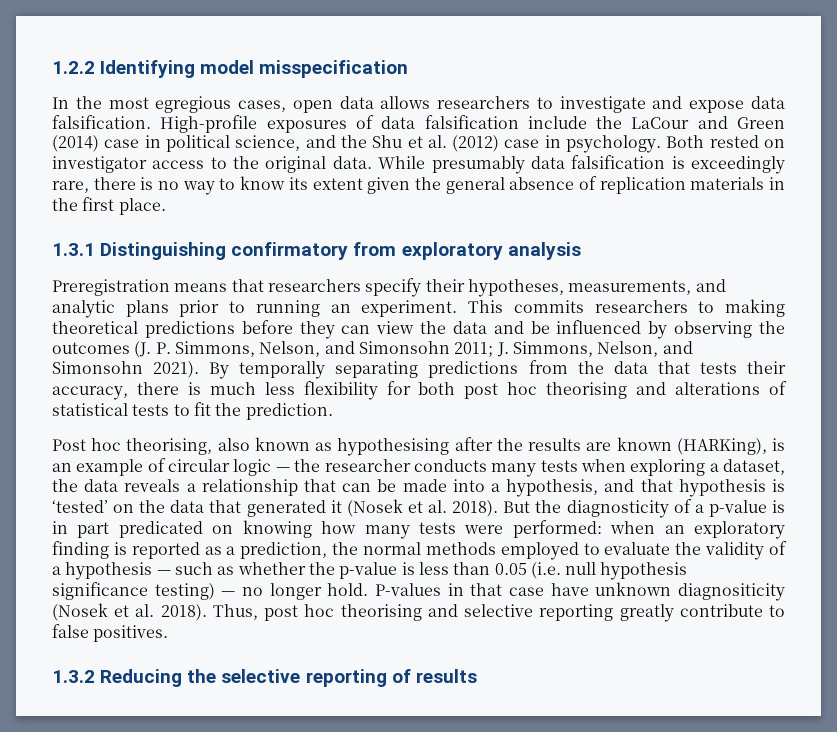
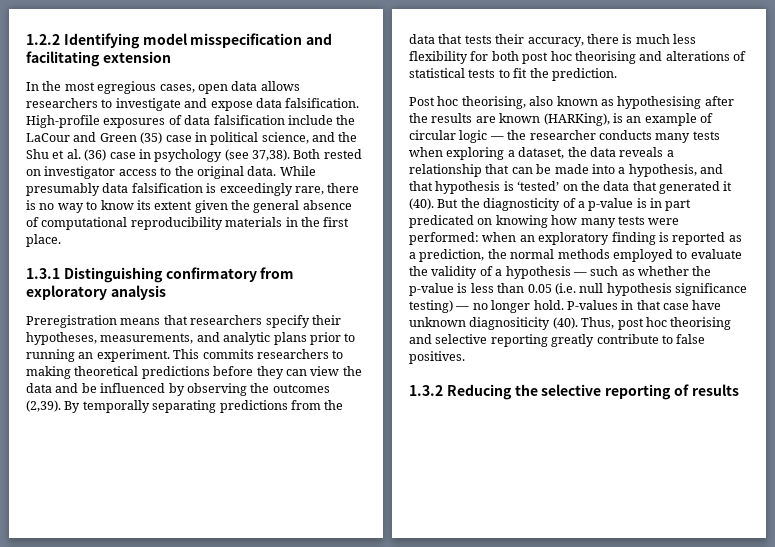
(409, 69) none -> [306,33,333,45] [26,51,171,67] and facilitating extension
[52,135,99,152] (2014) -> [140,132,163,144] (35)
[452,135,662,153] (2012) case in psychology. -> [84,149,290,162] (36) case in psychology (see 37,38).
[599,177,686,194] replication -> [41,217,223,230] computational reproducibility
[134,341,693,358] [52,361,200,378] (J. P. Simmons, Nelson, and Simonsohn 2011; J. Simmons, Nelson, and Simonsohn 2021). -> [26,400,61,412] (2,39).
[346,499,499,517] (Nosek et al. 2018). -> [409,198,434,210] (40).
[52,603,207,621] (Nosek et al. 2018). -> [552,317,578,329] (40).

